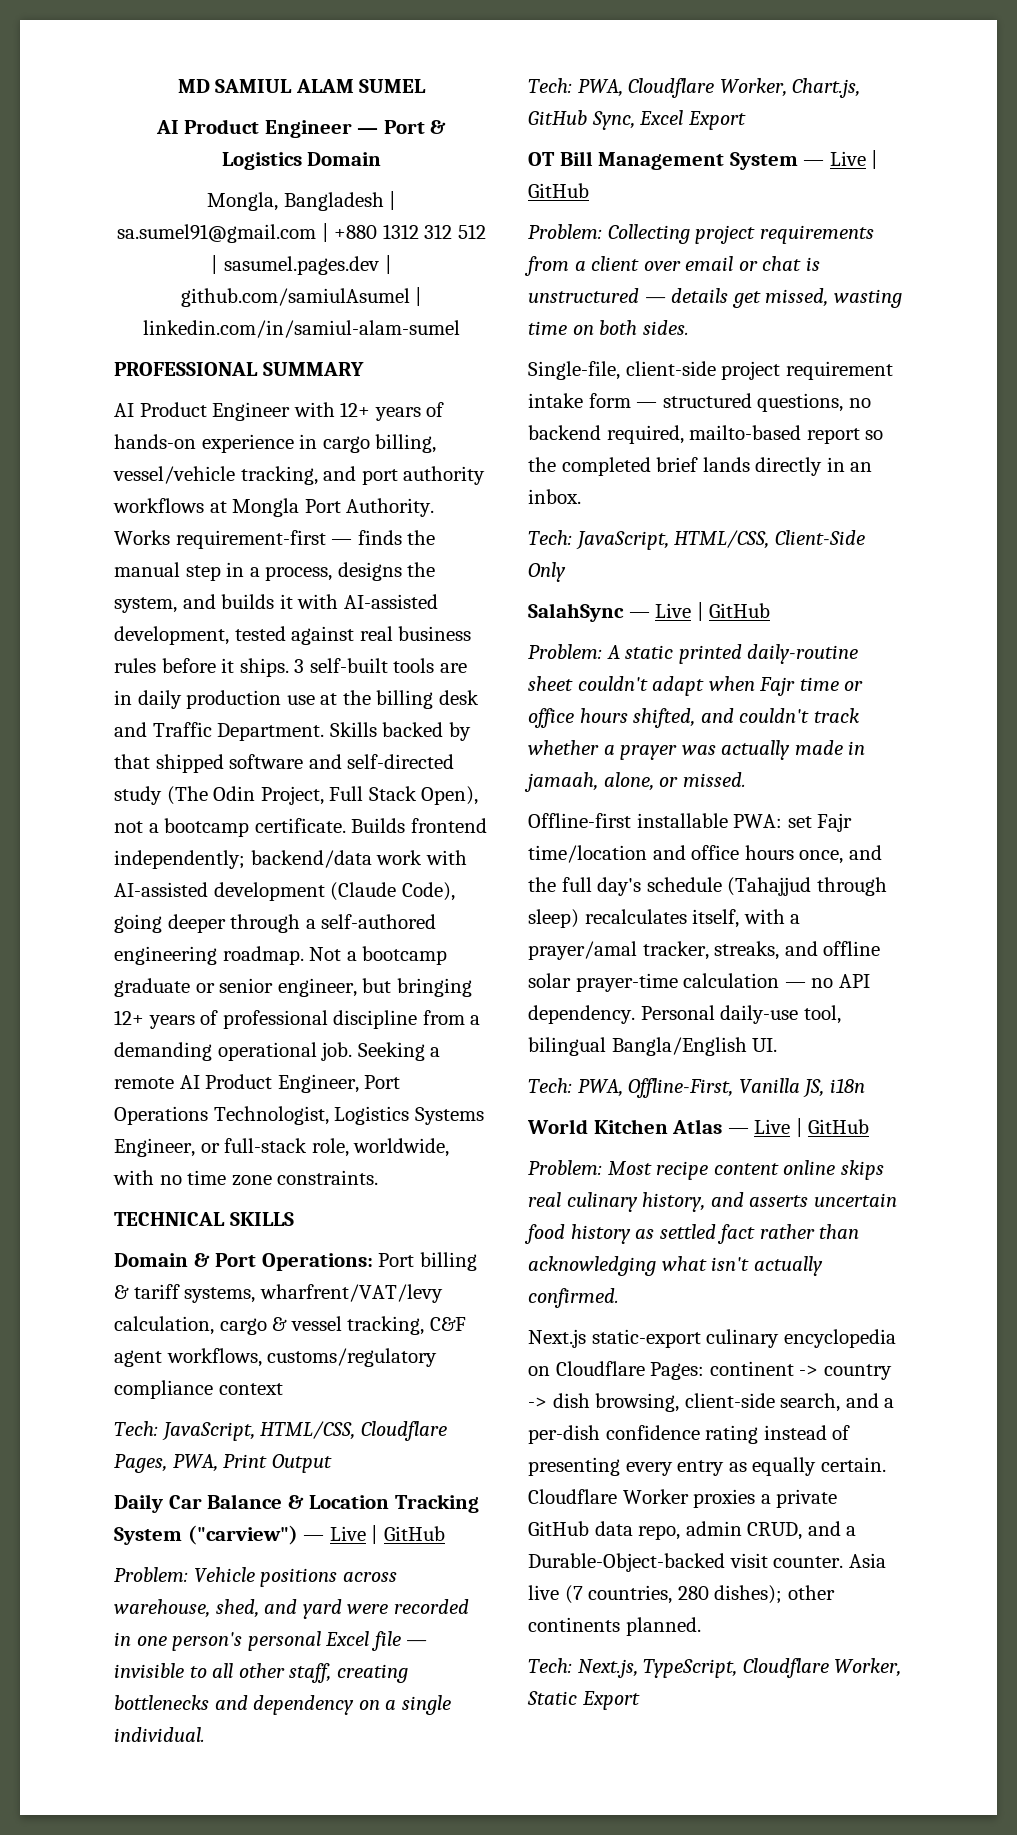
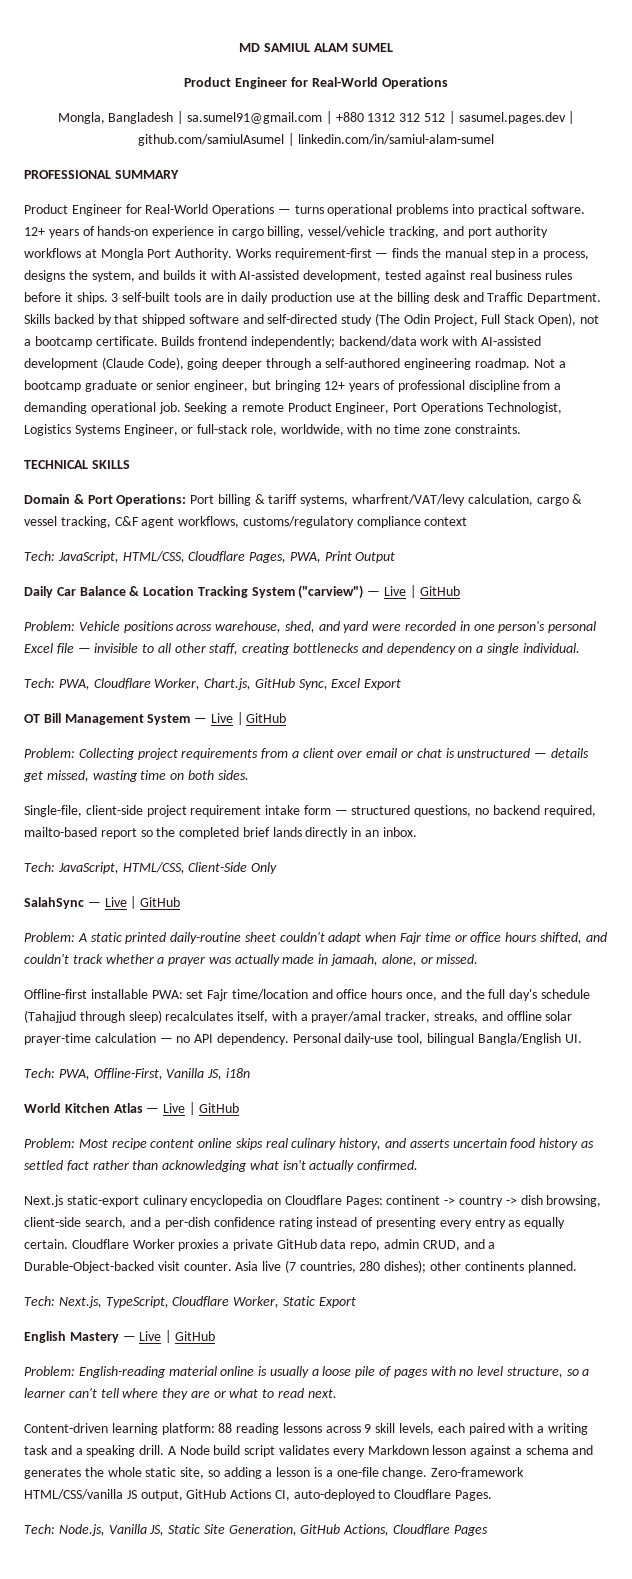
[155,119,447,138] [221,152,382,170] AI Product Engineer — Port & Logistics Domain -> [184,77,448,89] Product Engineer for Real-World Operations
[114,402,335,421] AI Product Engineer with -> [24,204,585,216] Product Engineer for Real-World Operations — turns operational problems into practical software.
[179,1075,200,1089] AI -> (284, 407) none
(640, 1700) none -> [24,1330,215,1343] [24,1366,590,1378] [24,1388,337,1400] [24,1423,588,1435] [24,1445,594,1457] [24,1467,525,1479] [24,1489,493,1501] [24,1524,488,1536] // English Mastery — Live | GitHub // Problem: English-reading material online is usually a loose pile of pages with no level structure, so a learner can't tell where they are or what to read next. // Content-driven learning platform: 88 reading lessons across 9 skill levels, each paired with a writing task and a speaking drill. A Node build script validates every Markdown lesson against a schema and generates the whole static site, so adding a lesson is a one-file change. Zero-framework HTML/CSS/vanilla JS output, GitHub Actions CI, auto-deployed to Cloudflare Pages. // Tech: Node.js, Vanilla JS, Static Site Generation, GitHub Actions, Cloudflare Pages

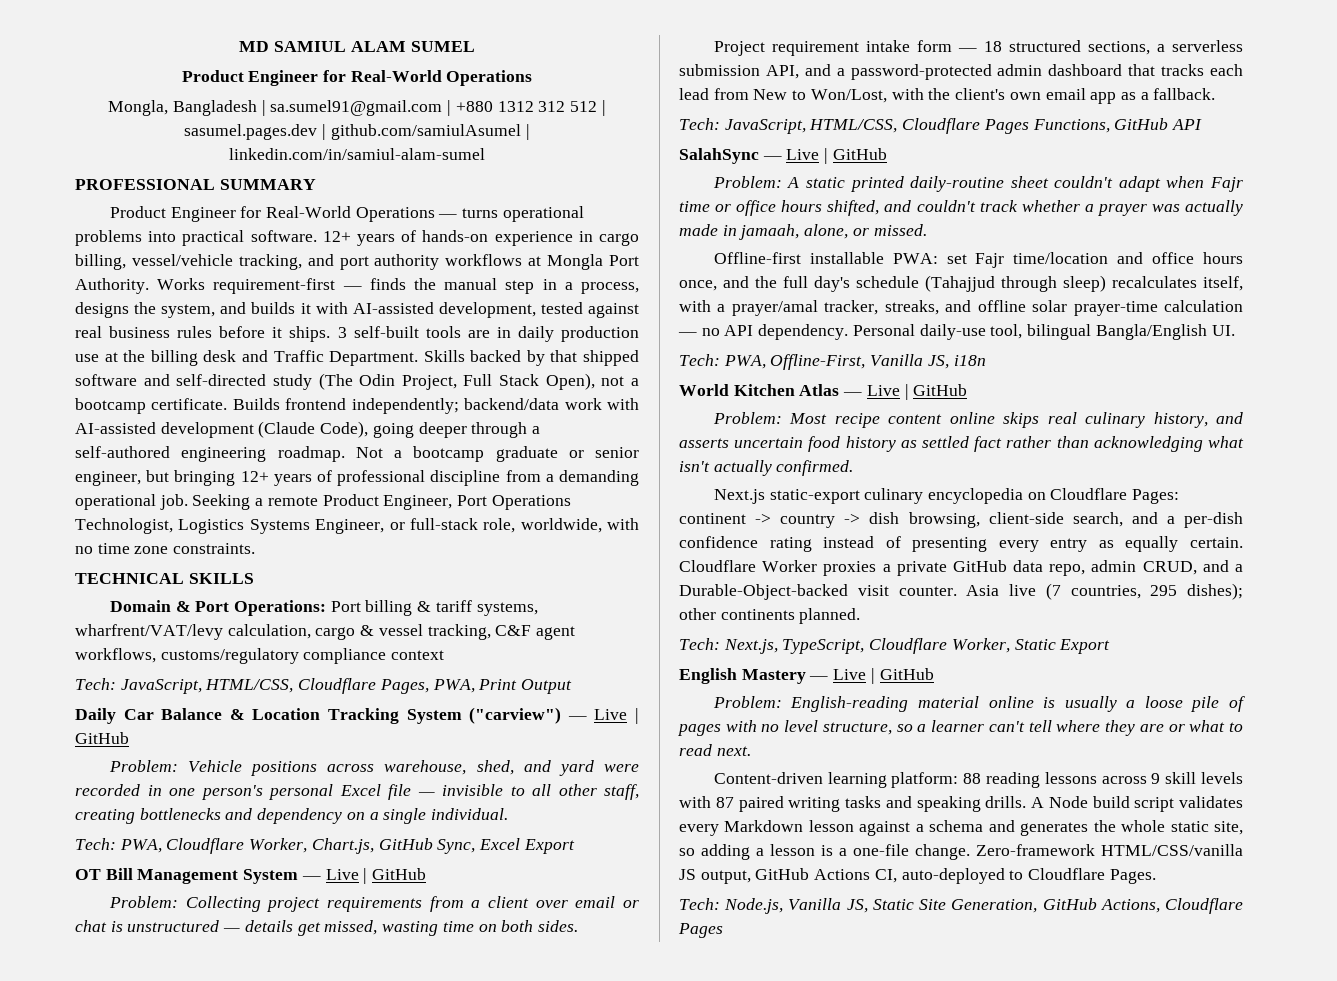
[24,805,187,817] Single-file, client-side project -> [713,41,765,56] Project
[351,805,596,817] [24,827,417,839] [24,862,278,874] structured questions, no backend required, mailto-based report so the completed brief lands directly in an inbox. // Tech: JavaScript, HTML/CSS, Client-Side Only -> [983,40,1243,55] [679,64,1243,80] [679,88,1216,104] [679,118,1203,134] 18 structured sections, a serverless submission API, and a password-protected admin dashboard that tracks each lead from New to Won/Lost, with the client's own email app as a fallback. // Tech: JavaScript, HTML/CSS, Cloudflare Pages Functions, GitHub API
[359,1261,381,1271] 280 -> [1150,585,1178,596] 295
[399,1423,588,1435] [24,1445,165,1457] levels, each paired with a writing task and a speaking drill. -> [1201,772,1243,784] [679,796,1027,812] levels with 87 paired writing tasks and speaking drills.

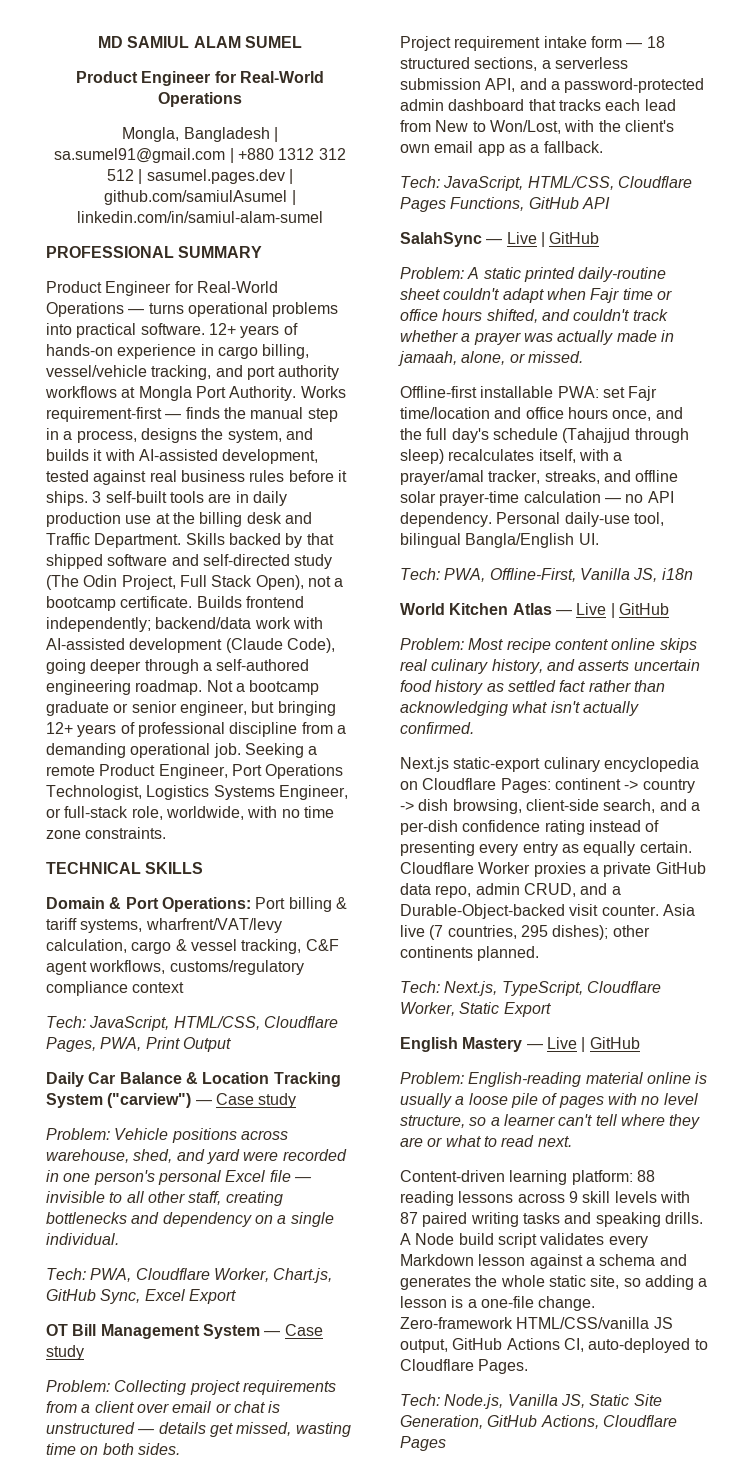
[594,708,640,724] [75,732,129,744] Live | GitHub -> [215,1093,297,1108] Case study
[325,868,427,884] Live | GitHub -> [284,1324,323,1336] [46,1345,84,1360] Case study

